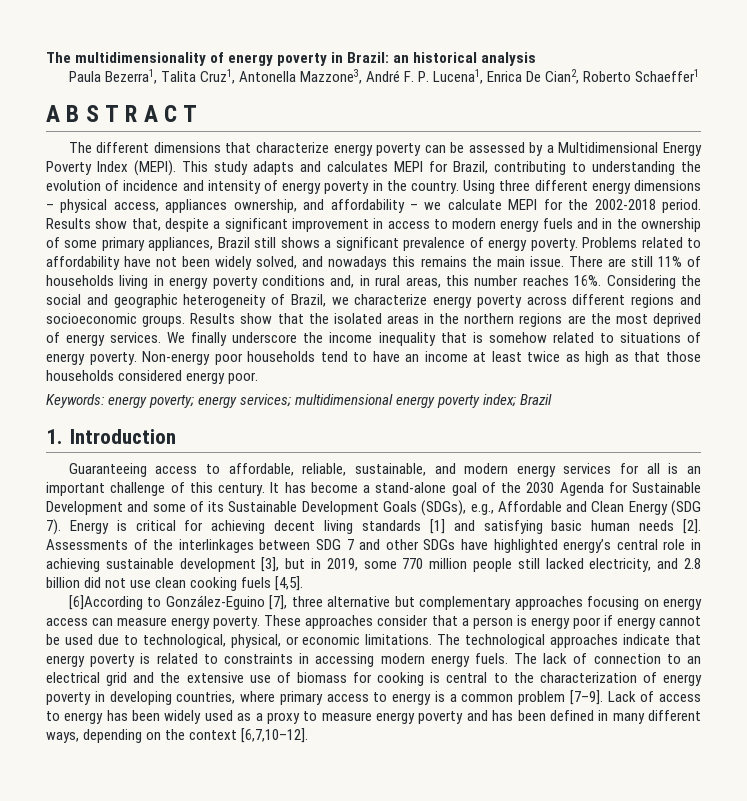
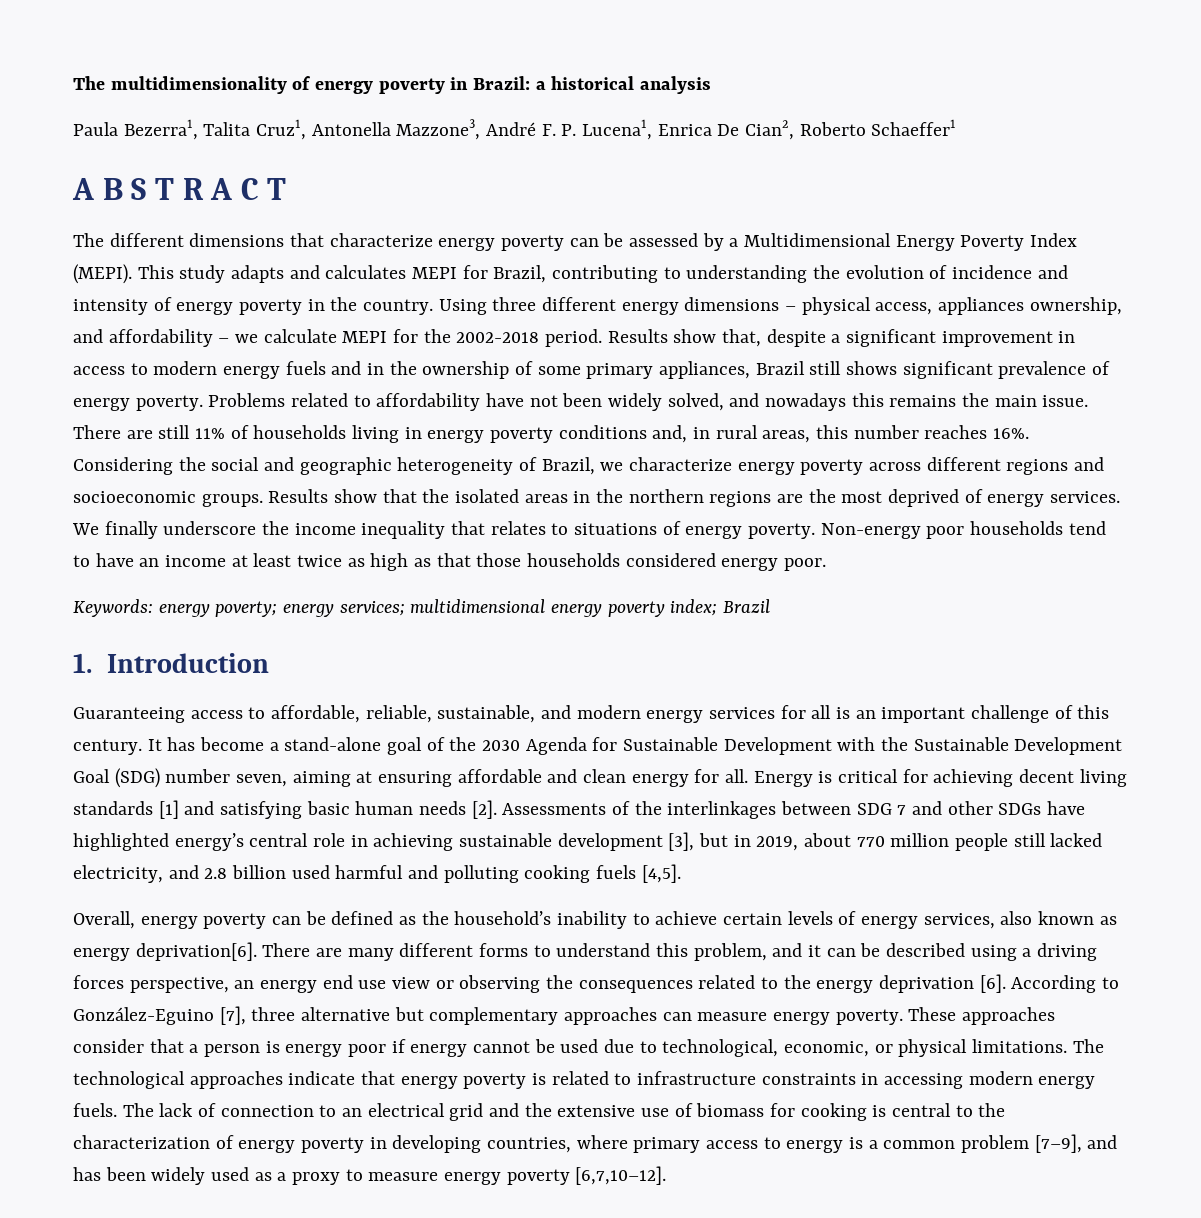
[393,55,410,63] an -> [535,81,546,90] a
[324,240,332,248] a -> (898, 368) none
[472,332,594,343] is somehow related -> [490,521,546,535] relates
[127,500,702,516] [46,519,61,535] and some of its Sustainable Development Goals (SDGs), e.g., Affordable and Clean Energy (SDG 7). -> [837,737,1123,755] [73,768,749,788] with the Sustainable Development Goal (SDG) number seven, aiming at ensuring affordable and clean energy for all.
[363,561,397,569] some -> [804,833,852,847] about
[84,577,187,588] did not use clean -> [291,865,519,883] used harmful and polluting
[68,595,143,610] [6]According -> [73,911,1117,929] [73,942,1098,961] [73,974,1097,993] Overall, energy poverty can be defined as the household’s inability to achieve certain levels of energy services, also known as energy deprivation[6]. There are many different forms to understand this problem, and it can be described using a driving forces perspective, an energy end use view or observing the consequences related to the energy deprivation [6]. According
[587,596,702,610] [46,618,88,626] focusing on energy access -> (658, 1016) none
[230,634,361,648] physical, or economic -> [784,1039,968,1057] economic, or physical
(218, 659) none -> [637,1071,757,1085] infrastructure
[569,690,701,705] [46,711,104,724] [7–9]. Lack of access to energy -> [1034,1134,1118,1153] [7–9], and
[466,710,701,724] [46,729,238,743] and has been defined in many different ways, depending on the context -> (570, 1177) none

